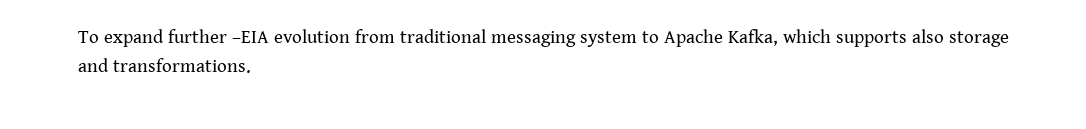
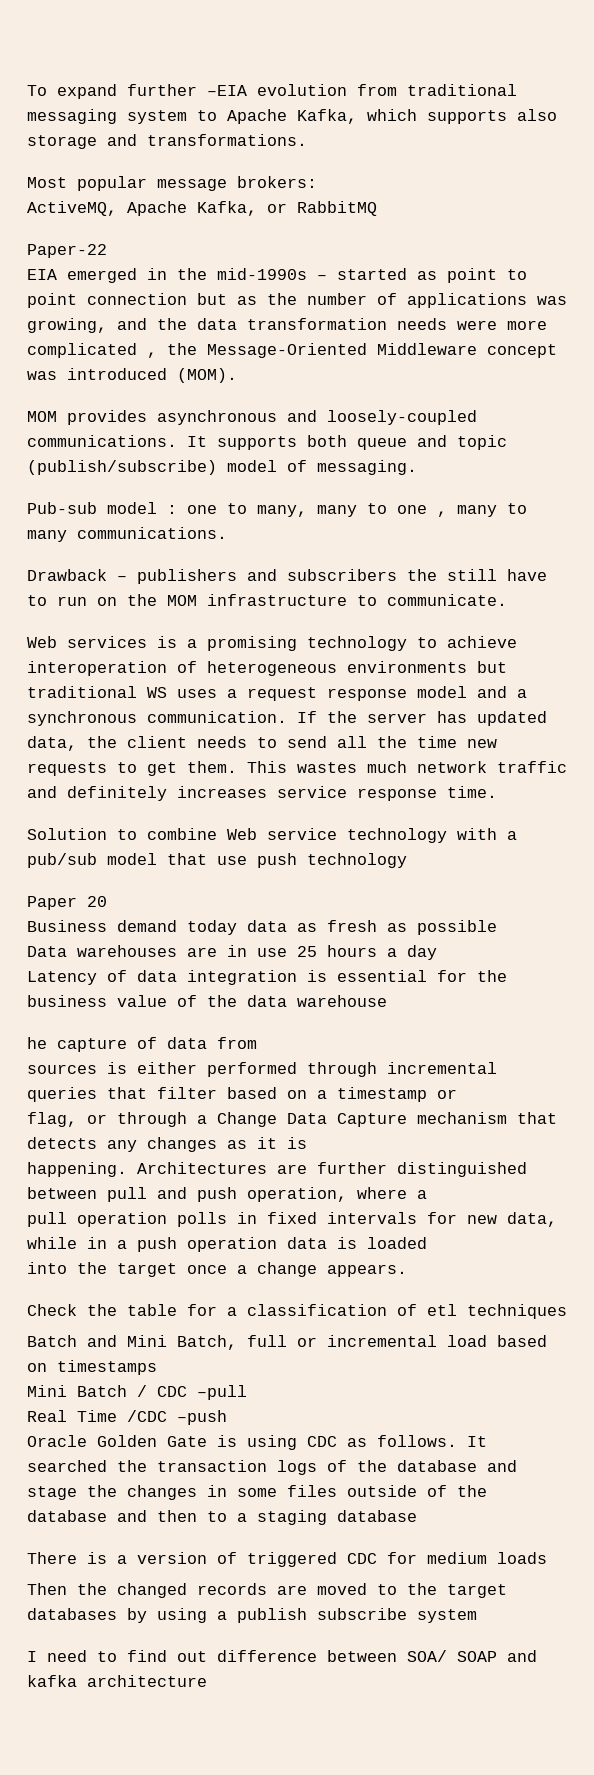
(251, 65) none -> [27,176,317,191] [27,201,377,216] [27,244,107,258] [27,268,527,283] [27,293,567,308] [27,318,547,333] [27,343,557,358] [27,368,237,383] [27,410,477,425] [27,435,507,450] [27,460,417,475] [27,502,527,517] [27,527,227,542] [27,569,547,584] [27,594,507,606] [27,636,517,651] [27,661,507,676] [27,686,527,701] [27,711,547,726] [27,736,497,751] [27,761,567,776] [27,786,497,801] [27,828,517,843] [27,853,407,868] [27,896,107,910] [27,920,497,935] [27,945,437,960] [27,970,507,985] [27,995,387,1007] [27,1037,257,1052] [27,1062,497,1077] [27,1087,457,1102] [27,1112,557,1127] [27,1137,307,1152] [27,1162,527,1177] [27,1187,427,1202] [27,1212,557,1227] [27,1237,427,1252] [27,1262,407,1277] [27,1304,567,1319] [27,1335,547,1350] [27,1360,157,1375] [27,1385,247,1400] [27,1410,227,1425] [27,1435,487,1450] [27,1460,517,1475] [27,1485,487,1500] [27,1510,417,1525] [27,1552,547,1567] [27,1583,507,1598] [27,1608,477,1623] [27,1650,537,1662] [27,1675,207,1687] // Most popular message brokers: // ActiveMQ, Apache Kafka, or RabbitMQ // Paper-22 // EIA emerged in the mid-1990s – started as point to point connection but as the number of applications was growing, and the data transformation needs were more complicated , the Message-Oriented Middleware concept was introduced (MOM). // MOM provides asynchronous and loosely-coupled communications. It supports both queue and topic (publish/subscribe) model of messaging. // Pub-sub model : one to many, many to one , many to many communications. // Drawback – publishers and subscribers the still have to run on the MOM infrastructure to communicate. // Web services is a promising technology to achieve interoperation of heterogeneous environments but traditional WS uses a request response model and a synchronous communication. If the server has updated data, the client needs to send all the time new requests to get them. This wastes much network traffic and definitely increases service response time. // Solution to combine Web service technology with a pub/sub model that use push technology // Paper 20 // Business demand today data as fresh as possible // Data warehouses are in use 25 hours a day // Latency of data integration is essential for the business value of the data warehouse // he capture of data from // sources is either performed through incremental queries that filter based on a timestamp or // flag, or through a Change Data Capture mechanism that detects any changes as it is // happening. Architectures are further distinguished between pull and push operation, where a // pull operation polls in fixed intervals for new data, while in a push operation data is loaded // into the target once a change appears. // Check the table for a classification of etl techniques // Batch and Mini Batch, full or incremental load based on timestamps // Mini Batch / CDC –pull // Real Time /CDC –push // Oracle Golden Gate is using CDC as follows. It searched the transaction logs of the database and stage the changes in some files outside of the database and then to a staging database // There is a version of triggered CDC for medium loads // Then the changed records are moved to the target databases by using a publish subscribe system // I need to find out difference between SOA/ SOAP and kafka architecture

